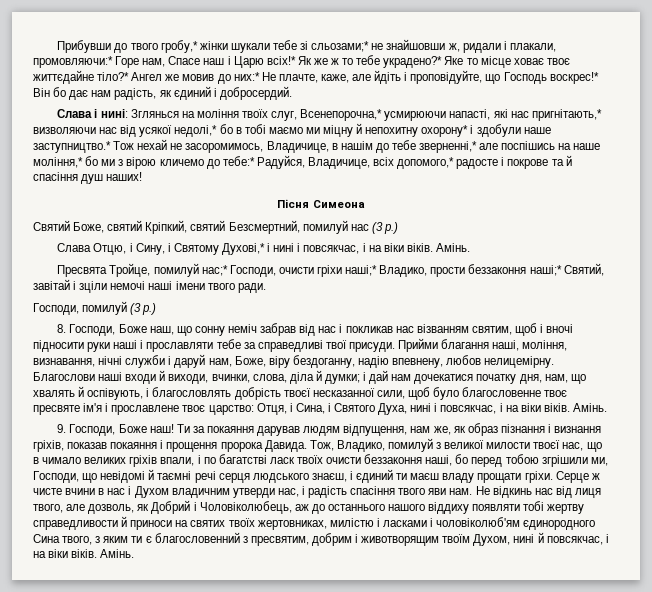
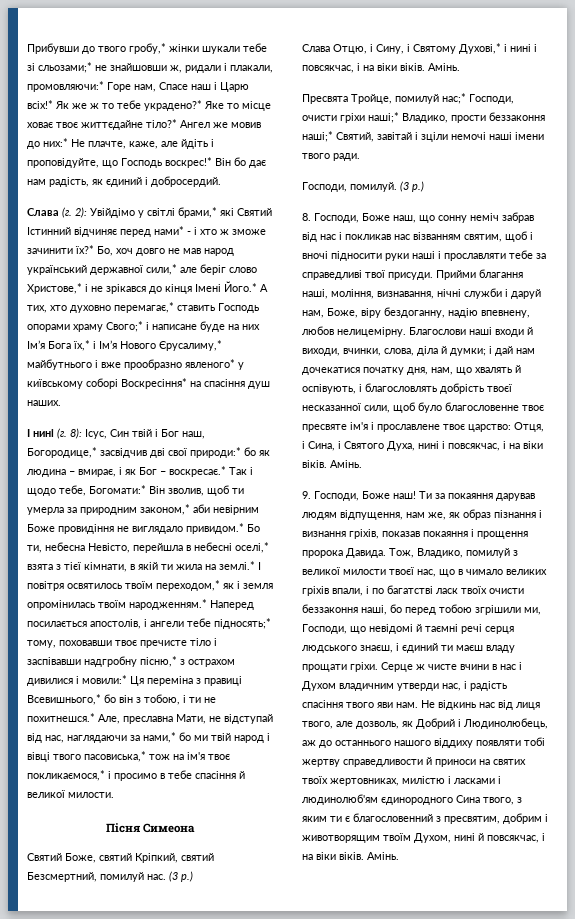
[94,109,602,121] [33,123,551,137] [33,139,601,153] [33,155,572,169] [33,172,143,184] і нині: Зглянься на моління твоїх слуг, Всенепорочна,* усмирюючи напасті, які нас пригнітають,* визволяючи нас від усякої недолі,* бо в тобі маємо ми міцну й непохитну охорону* і здобули наше заступництво.* Тож нехай не засоромимось, Владичице, в нашім до тебе зверненні,* але поспішись на наше моління,* бо ми з вірою кличемо до тебе:* Радуйся, Владичице, всіх допомого,* радосте і покрове та й спасіння душ наших! -> [62,207,272,218] [27,226,266,237] [27,245,234,256] [27,264,257,275] [27,281,268,294] [27,302,259,313] [27,321,260,332] [27,340,222,351] [27,359,244,370] [27,378,270,389] [27,400,61,406] [27,428,205,439] [27,447,270,458] [27,466,253,477] [27,485,244,496] [27,504,259,515] [27,523,260,534] [27,542,269,553] [27,561,261,572] [27,580,273,591] [27,599,254,610] [27,618,271,629] [27,638,217,648] [27,656,235,667] [27,675,242,686] [27,694,216,705] [27,713,273,724] [27,732,270,743] [27,751,230,762] [27,770,245,781] [27,790,114,798] (г. 2): Увійдімо у світлі брами,* які Святий Істинний відчиняє перед нами* - і хто ж зможе зачинити їх?* Бо, хоч довго не мав народ український державної сили,* але беріг слово Христове,* і не зрікався до кінця Імені Його.* А тих, хто духовно перемагає,* ставить Господь опорами храму Свого;* і написане буде на них Ім’я Бога їх,* і Ім’я Нового Єрусалиму,* майбутнього і вже прообразно явленого* у київському соборі Воскресіння* на спасіння душ наших. // І нині (г. 8): Ісус, Син твій і Бог наш, Богородице,* засвідчив дві свої природи:* бо як людина – вмирає, і як Бог – воскресає.* Так і щодо тебе, Богомати:* Він зволив, щоб ти умерла за природним законом,* аби невірним Боже провидіння не виглядало привидом.* Бо ти, небесна Невісто, перейшла в небесні оселі,* взята з тієї кімнати, в якій ти жила на землі.* І повітря освятилось твоїм переходом,* як і земля опромінилась твоїм народженням.* Наперед посилається апостолів, і ангели тебе підносять;* тому, поховавши твоє пречисте тіло і заспівавши надгробну пісню,* з острахом дивилися і мовили:* Ця переміна з правиці Всевишнього,* бо він з тобою, і ти не похитнешся.* Але, преславна Мати, не відступай від нас, наглядаючи за нами,* бо ми твій народ і вівці твого пасовиська,* тож на ім'я твоє покликаємося,* і просимо в тебе спасіння й великої милости.
[350,224,369,231] нас -> [147,874,166,880] нас.
[82,301,128,315] помилуй -> [350,182,397,192] помилуй.
[199,501,292,514] Чоловіколюбець, -> [463,718,548,729] Людинолюбець,
[436,517,521,527] чоловіколюб'ям -> [302,794,378,805] людинолюб'ям

